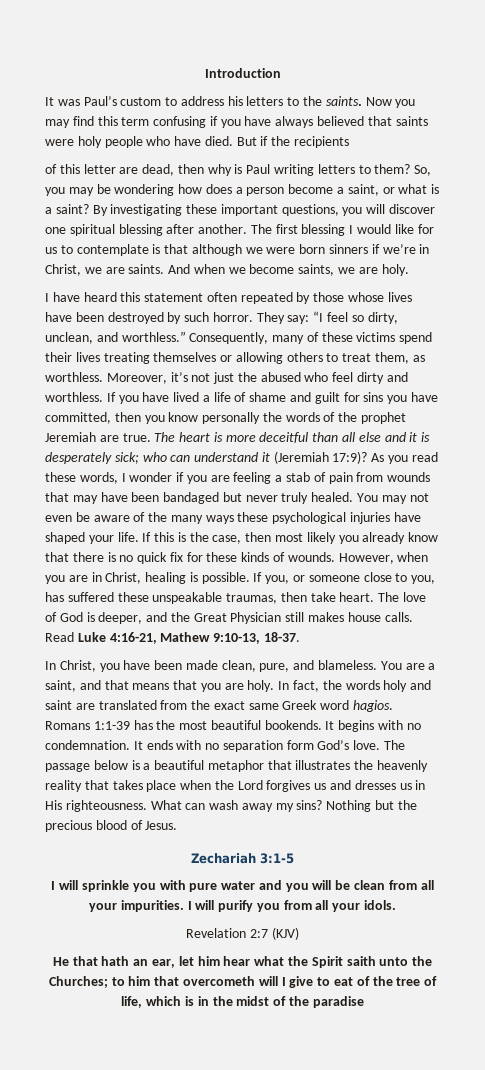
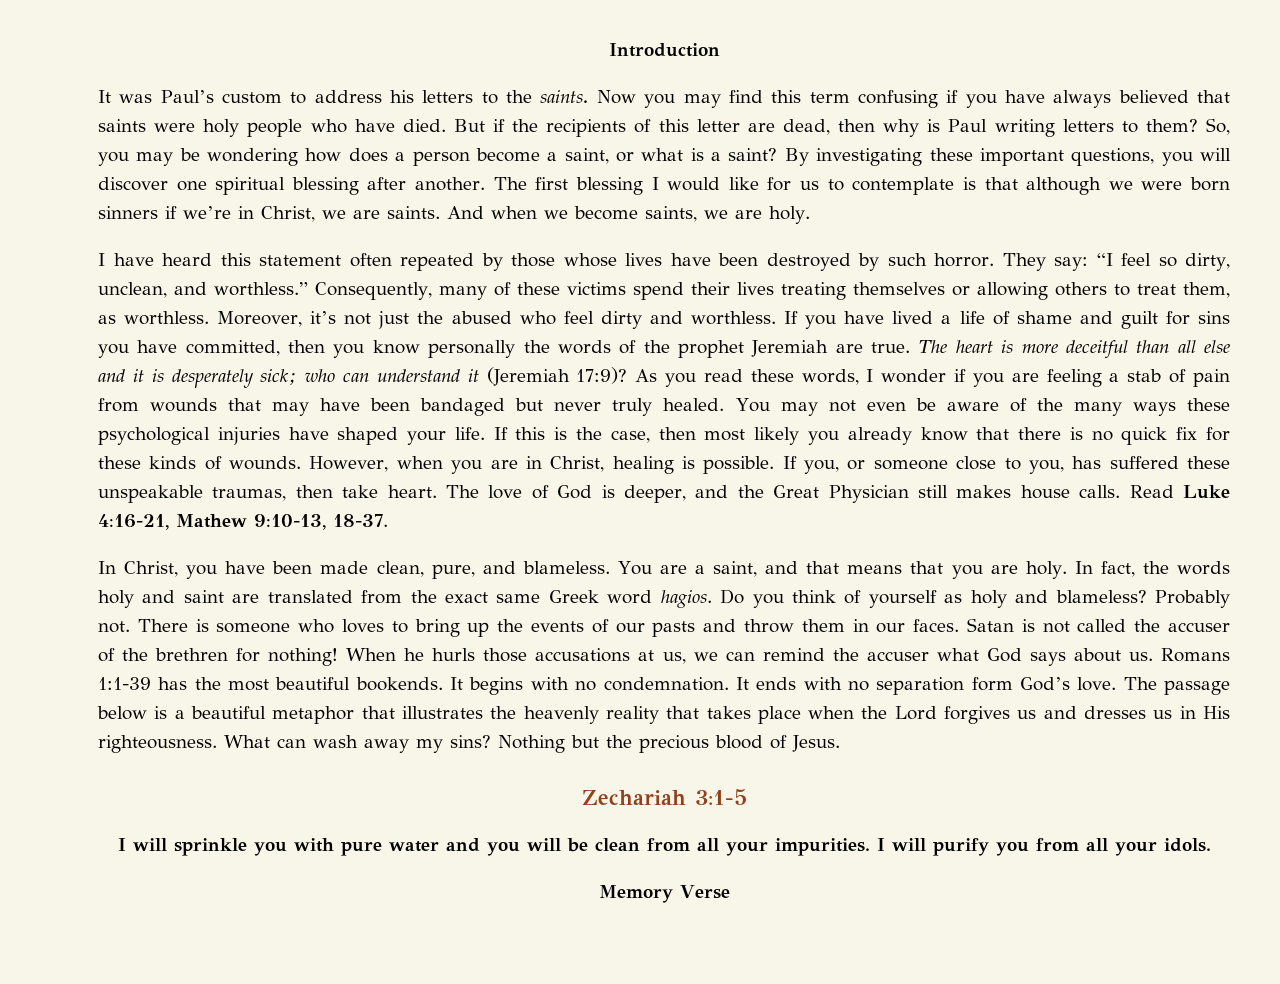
(350, 142) // -> (627, 128) none
(394, 706) none -> [720,589,1231,608] [98,618,1230,637] [98,648,1153,666] Do you think of yourself as holy and blameless? Probably not. There is someone who loves to bring up the events of our pasts and throw them in our faces. Satan is not called the accuser of the brethren for nothing! When he hurls those accusations at us, we can remind the accuser what God says about us.
[186,927,299,940] [52,956,433,968] [48,976,438,988] [121,996,364,1008] Revelation 2:7 (KJV) // He that hath an ear, let him hear what the Spirit saith unto the Churches; to him that overcometh will I give to eat of the tree of life, which is in the midst of the paradise -> [598,885,730,903] Memory Verse

